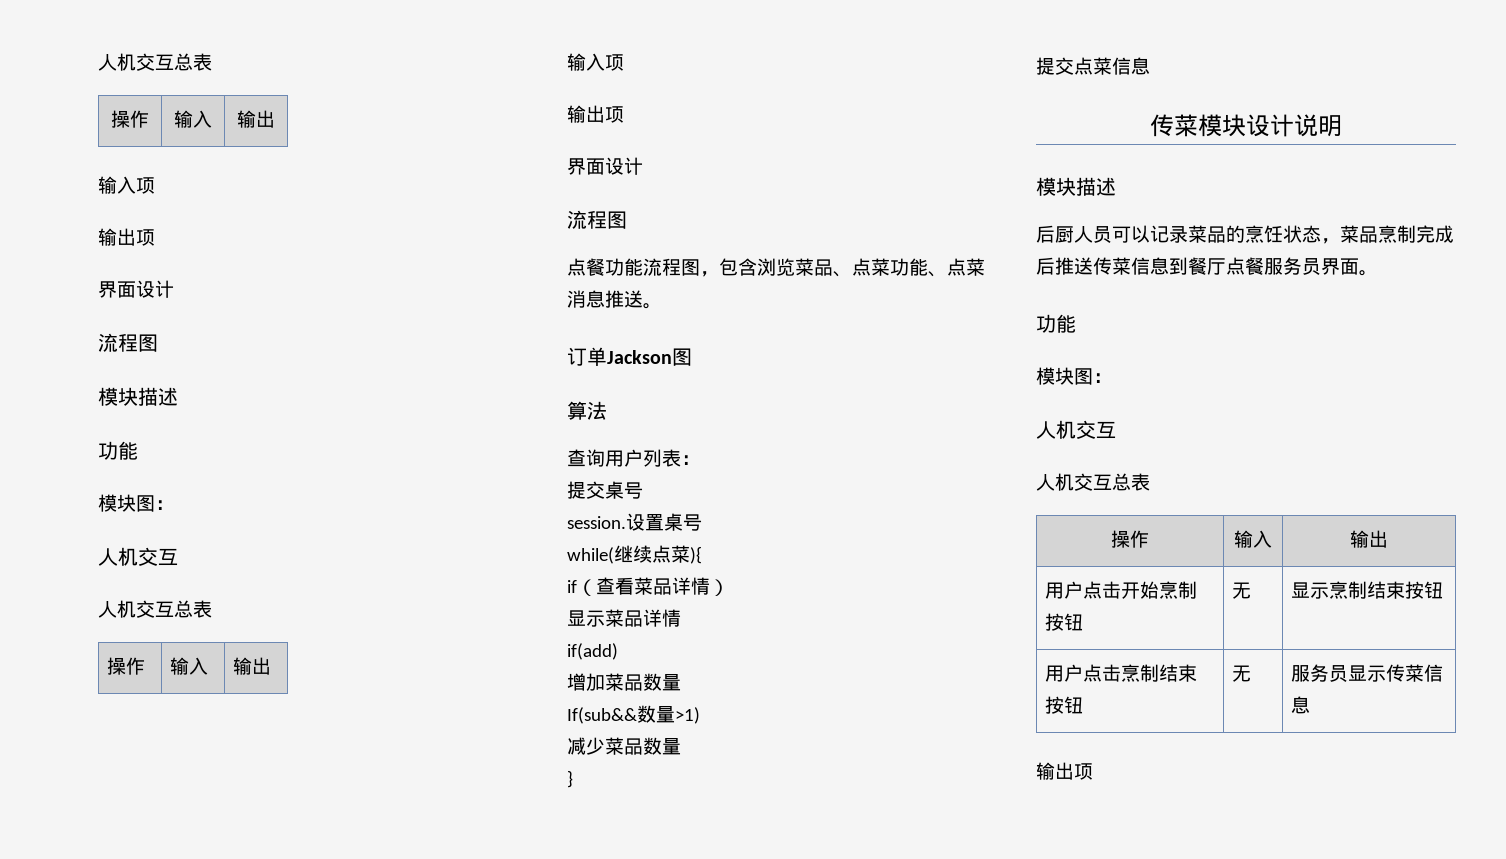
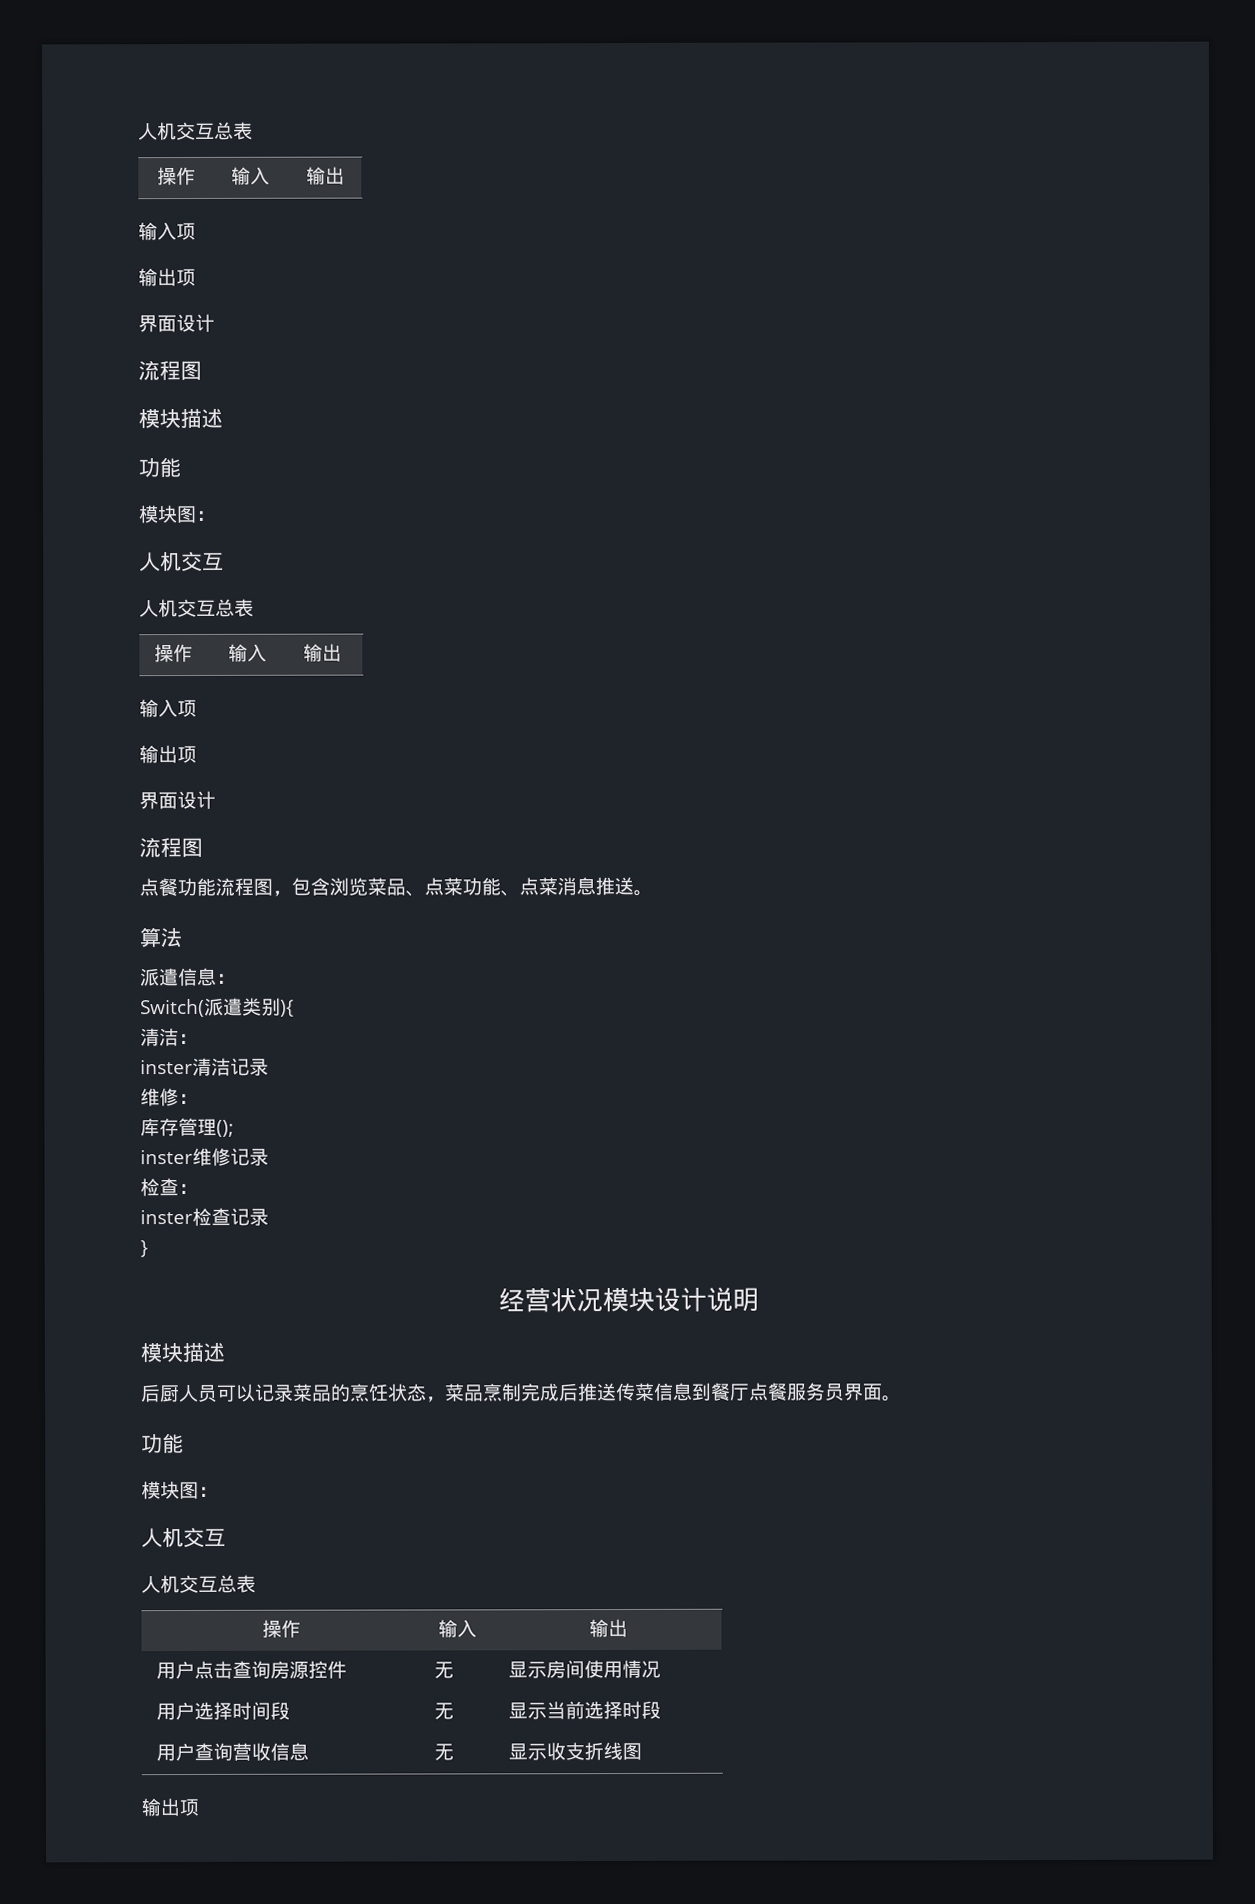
[567,347,692,366] // 订单Jackson图 -> (653, 892) none
[567,449,700,467] [567,481,643,499] [567,513,702,531] [567,545,702,564] [567,577,729,596] [567,609,681,627] [567,643,618,660] [567,673,681,691] [567,705,700,724] [567,737,681,755] [567,770,573,788] [1036,57,1150,75] [1150,114,1198,137] 查询用户列表： // 提交桌号 // session.设置桌号 // while(继续点菜){ // if（查看菜品详情） // 显示菜品详情 // if(add) // 增加菜品数量 // If(sub&&数量>1) // 减少菜品数量 // } // 提交点菜信息 // 传菜 -> [140,967,236,987] [140,997,294,1018] [140,1028,198,1047] [140,1057,269,1076] [140,1088,198,1107] [140,1117,234,1137] [140,1147,269,1166] [140,1178,198,1197] [140,1207,269,1226] [140,1240,148,1258] [497,1287,603,1313] 派遣信息： // Switch(派遣类别){ // 清洁： // inster清洁记录 // 维修： // 库存管理(); // inster维修记录 // 检查： // inster检查记录 // } // 经营状况
[1120,581,1197,599] [1044,613,1083,631] [1231,582,1251,599] [1290,581,1443,599] [1044,664,1197,682] [1044,696,1083,714] [1231,665,1251,682] [1290,664,1443,682] [1290,696,1310,714] 开始烹制按钮 | 无 | 显示烹制结束按钮 // 用户点击烹制结束按钮 | 无 | 服务员显示传菜信息 -> [231,1660,347,1679] [433,1661,454,1679] [507,1659,661,1679] [155,1701,290,1721] [433,1702,454,1720] [507,1700,661,1720] [155,1742,309,1762] [433,1743,454,1761] [507,1742,642,1761] 查询房源控件 | 无 | 显示房间使用情况 // 用户选择时间段 | 无 | 显示当前选择时段 // 用户查询营收信息 | 无 | 显示收支折线图

